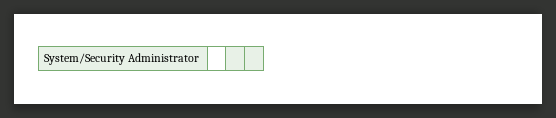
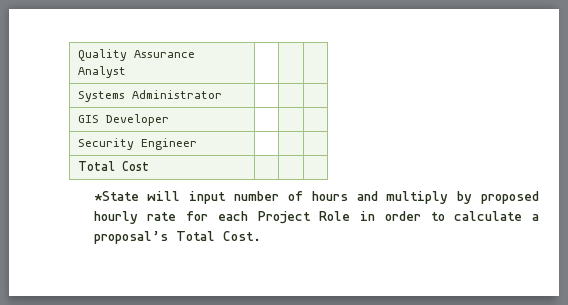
[44,53,200,65] System/Security Administrator | | | -> [77,49,195,61] [77,66,126,78] [77,90,222,102] [77,114,169,126] [77,138,197,150] [77,161,149,171] [93,191,539,204] [93,211,540,224] [93,231,261,244] Quality Assurance Analyst | | | // Systems Administrator | | | // GIS Developer | | | // Security Engineer | | | // Total Cost | | | // *State will input number of hours and multiply by proposed hourly rate for each Project Role in order to calculate a proposal’s Total Cost.

